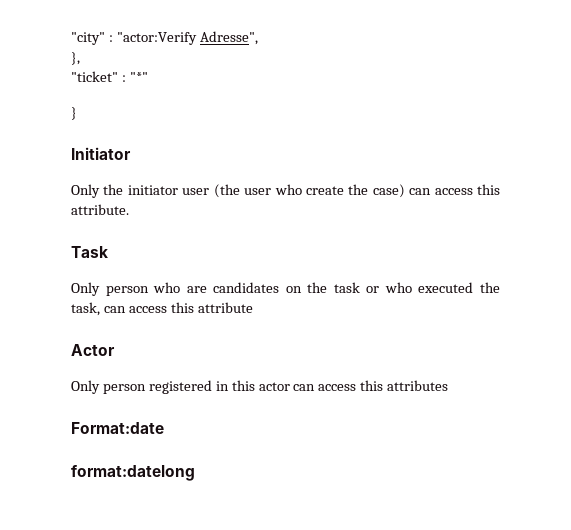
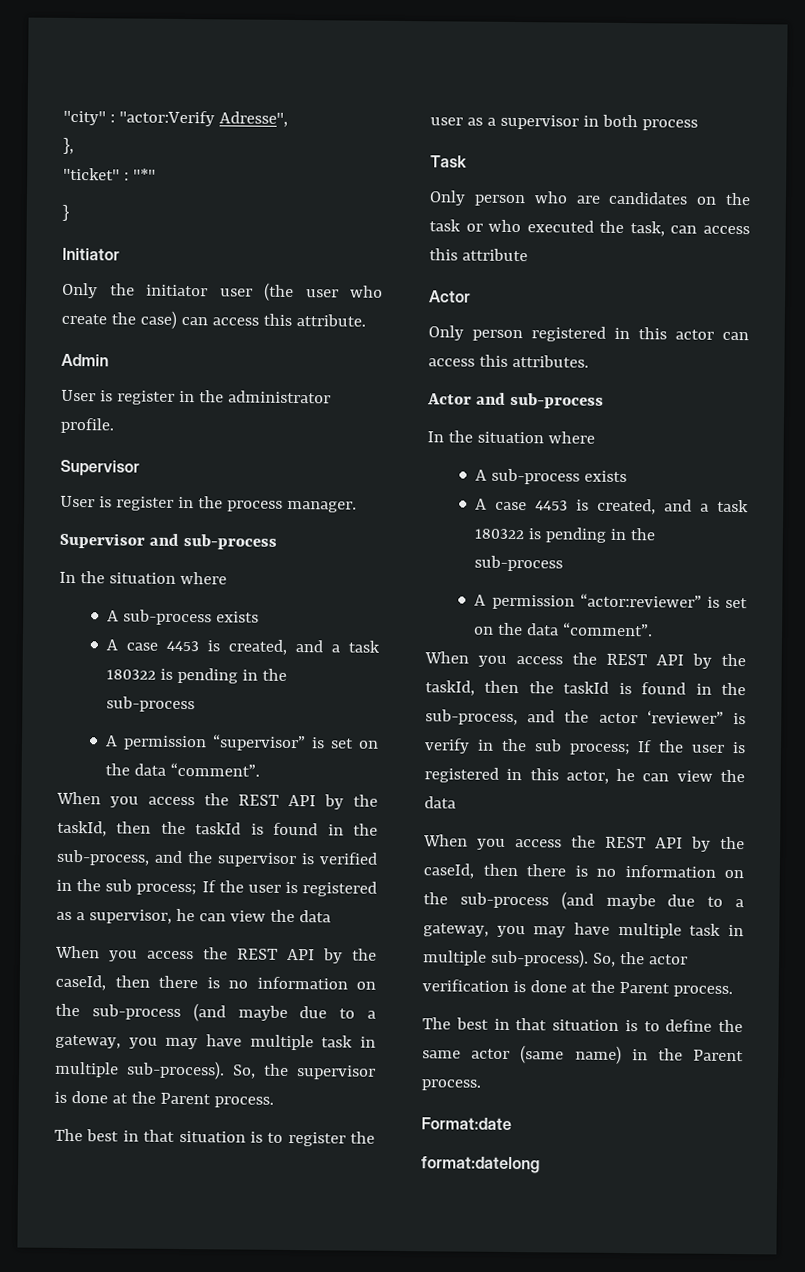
(129, 209) none -> [61,353,109,367] [61,389,331,405] [60,417,114,434] [60,459,140,477] [60,495,357,513] [59,532,277,550] [59,571,227,585] [107,609,260,626] [106,639,380,655] [106,667,288,684] [106,696,196,713] [105,734,379,752] [105,762,261,777] [56,791,378,810] [57,820,379,837] [56,849,378,868] [56,879,377,897] [56,908,331,924] [55,945,377,964] [55,974,376,991] [55,1003,376,1022] [55,1034,377,1051] [54,1060,376,1080] [54,1091,274,1108] [54,1128,375,1147] [430,114,698,131] // Admin // User is register in the administrator profile. // Supervisor // User is register in the process manager. // Supervisor and sub-process // In the situation where // A sub-process exists // A case 4453 is created, and a task 180322 is pending in the sub-process // A permission “supervisor” is set on the data “comment”. // When you access the REST API by the taskId, then the taskId is found in the sub-process, and the supervisor is verified in the sub process; If the user is registered as a supervisor, he can view the data // When you access the REST API by the caseId, then there is no information on the sub-process (and maybe due to a gateway, you may have multiple task in multiple sub-process). So, the supervisor is done at the Parent process. // The best in that situation is to register the user as a supervisor in both process
[387,380,449,391] attributes -> [511,354,589,368] [427,392,604,409] [427,430,595,444] [475,468,628,485] [475,498,749,515] [474,527,656,543] [474,555,564,572] [474,593,748,610] [474,622,654,637] [424,651,746,669] [425,680,747,696] [425,709,746,726] [424,738,746,756] [424,767,745,784] [424,796,456,809] [423,834,745,852] [423,863,744,879] [423,891,744,910] [423,922,744,939] [423,948,688,968] [422,979,733,998] [422,1017,743,1033] [422,1045,744,1065] [421,1079,481,1091] attributes. // Actor and sub-process // In the situation where // A sub-process exists // A case 4453 is created, and a task 180322 is pending in the sub-process // A permission “actor:reviewer” is set on the data “comment”. // When you access the REST API by the taskId, then the taskId is found in the sub-process, and the actor ‘reviewer” is verify in the sub process; If the user is registered in this actor, he can view the data // When you access the REST API by the caseId, then there is no information on the sub-process (and maybe due to a gateway, you may have multiple task in multiple sub-process). So, the actor verification is done at the Parent process. // The best in that situation is to define the same actor (same name) in the Parent process.

